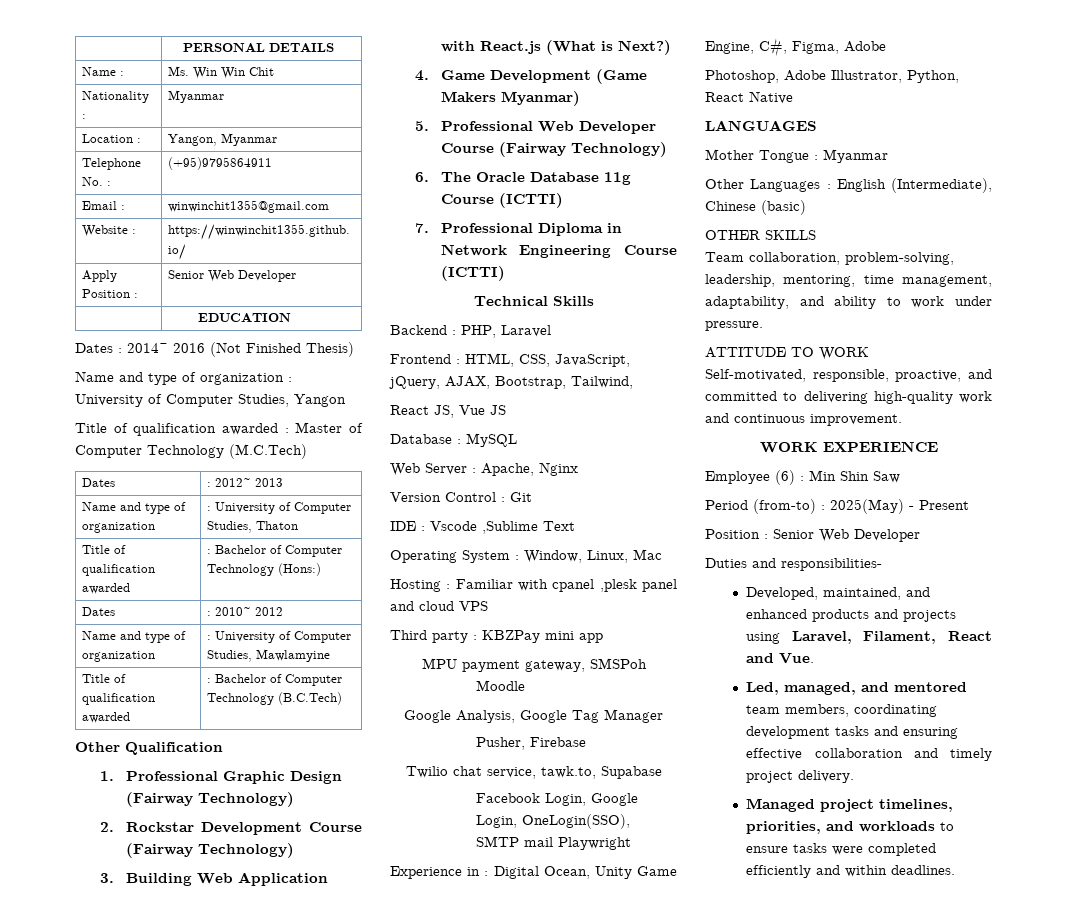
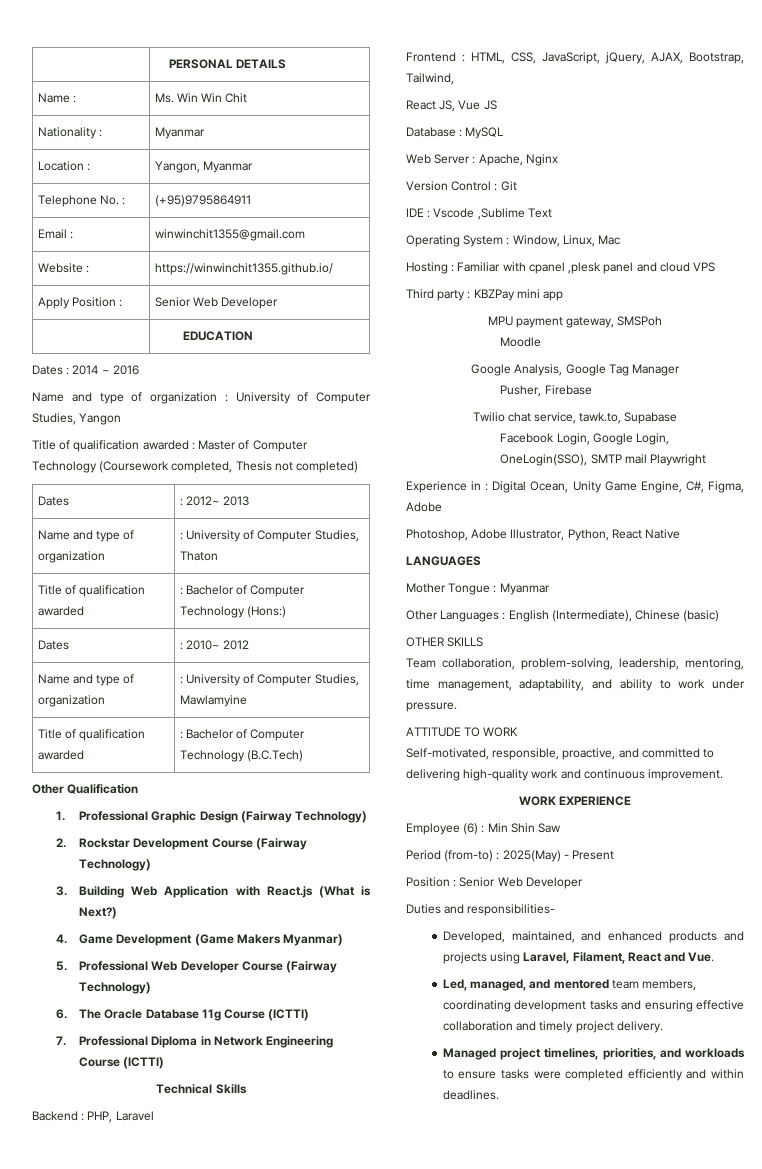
[127,343,168,353] 2014~ -> [72,365,110,375] 2014 ~
[210,342,354,357] (Not Finished Thesis) -> (139, 370) none
[229,444,307,459] (M.C.Tech) -> [99,461,359,473] (Coursework completed, Thesis not completed)

